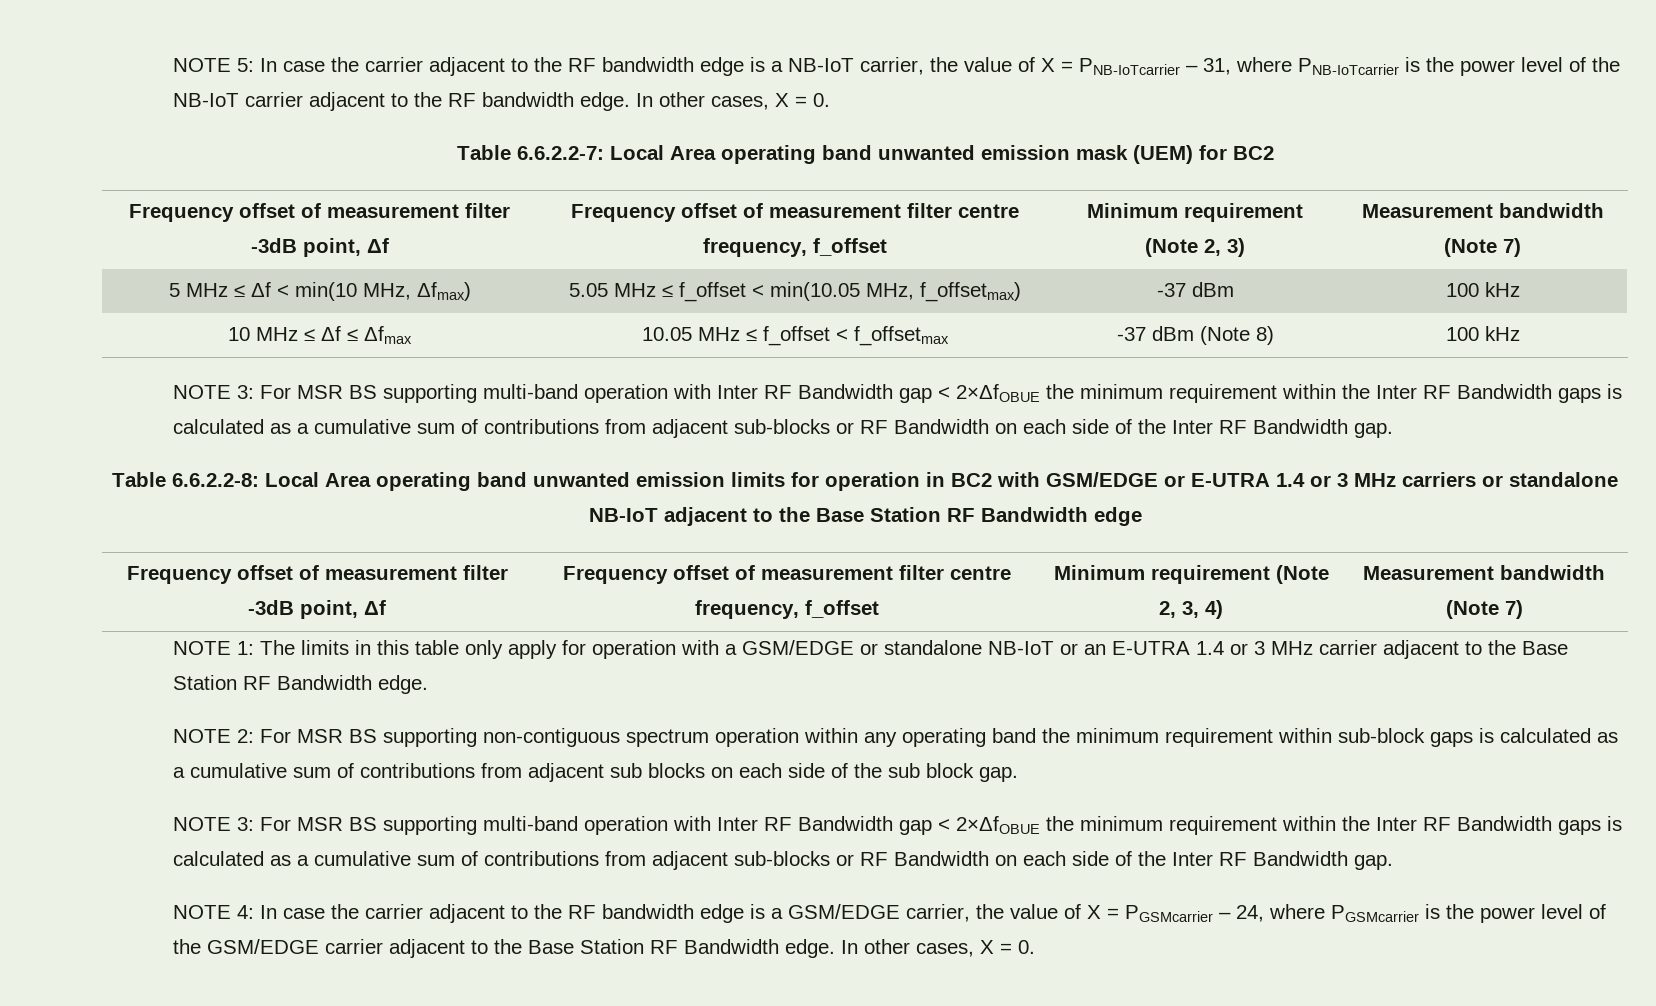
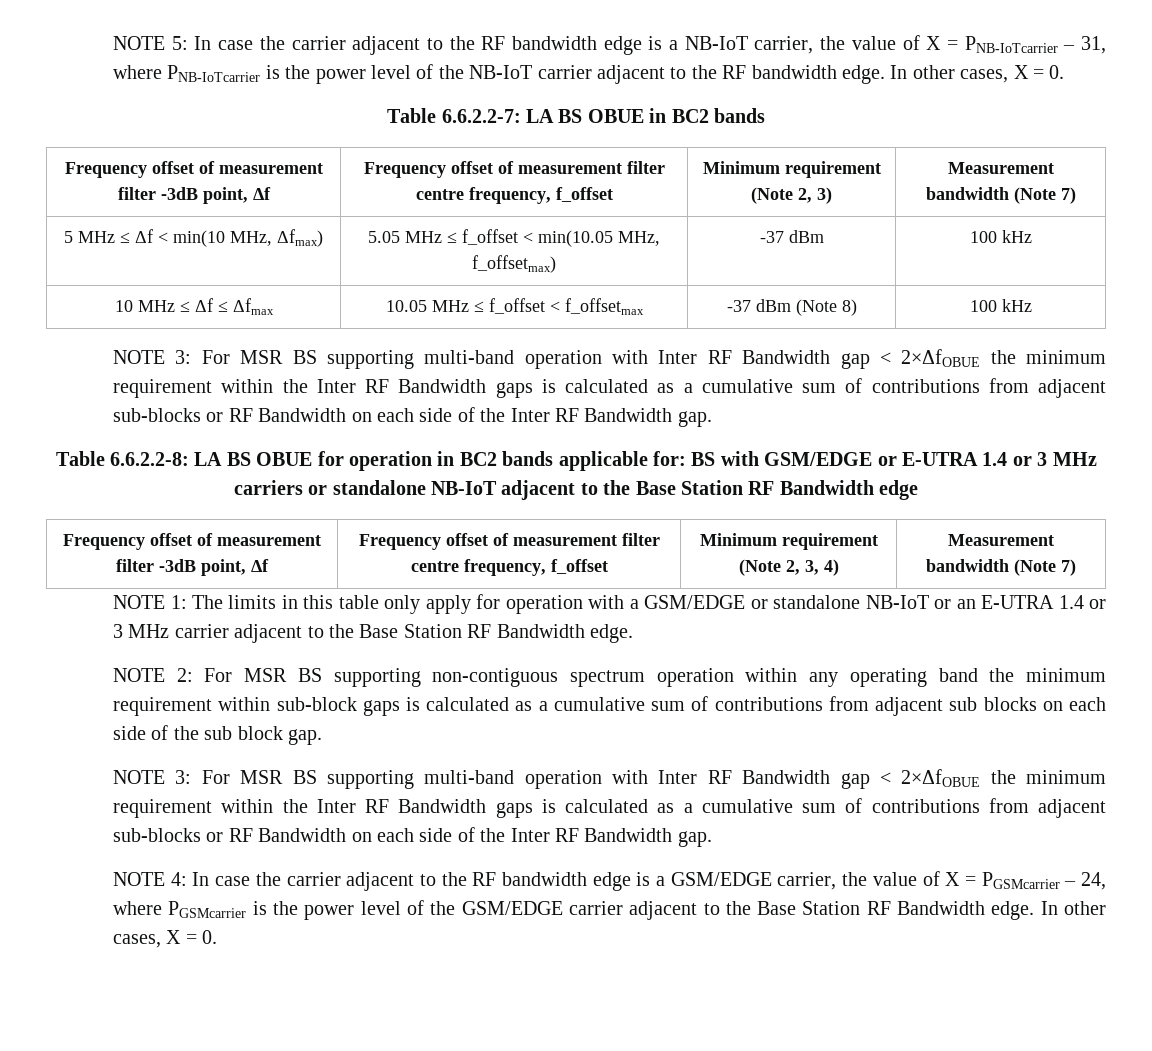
[609,145,1274,164] Local Area operating band unwanted emission mask (UEM) for BC2 -> [525,108,765,123] LA BS OBUE in BC2 bands
[265,472,992,491] Local Area operating band unwanted emission limits for operation in BC2 -> [194,451,716,471] LA BS OBUE for operation in BC2 bands applicable for: BS

